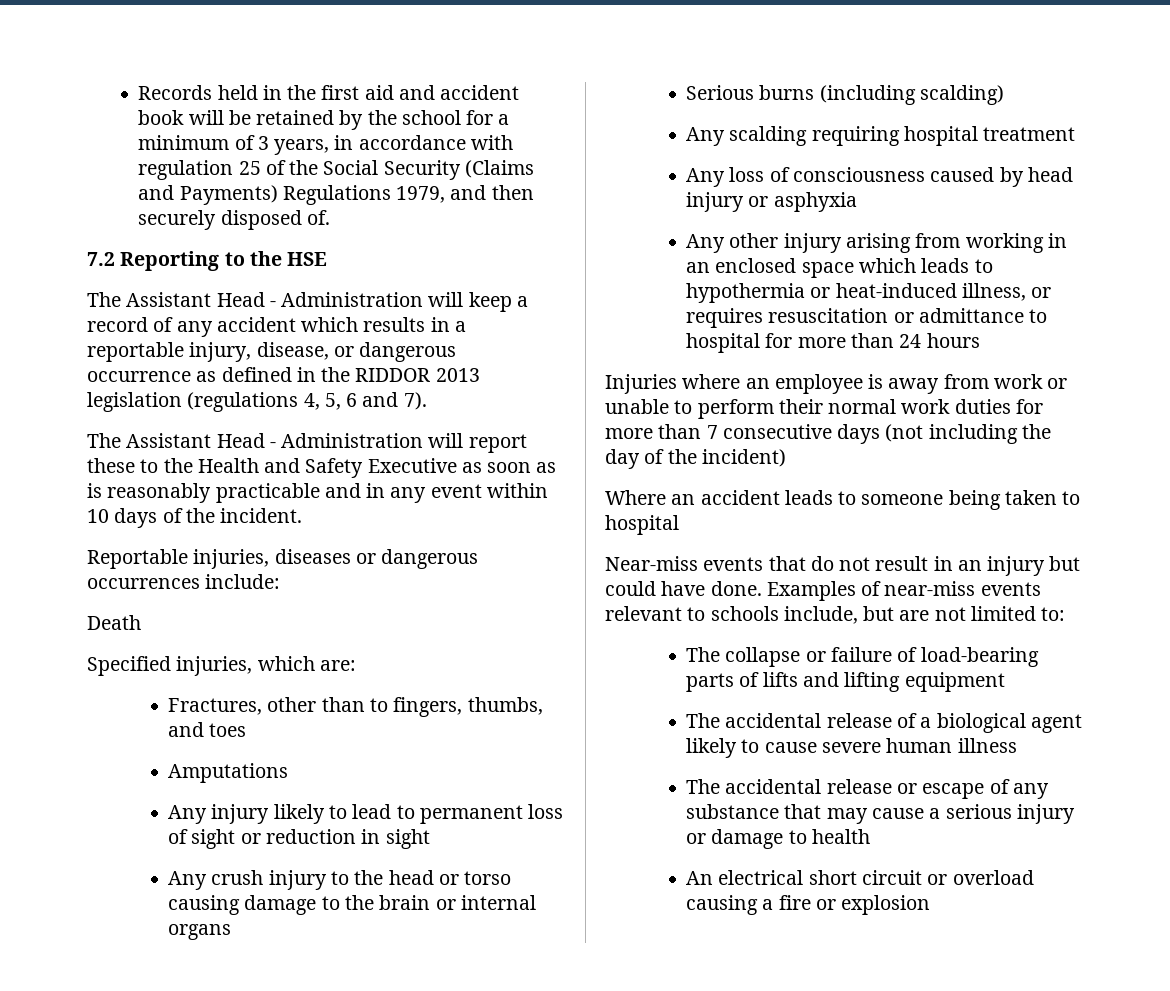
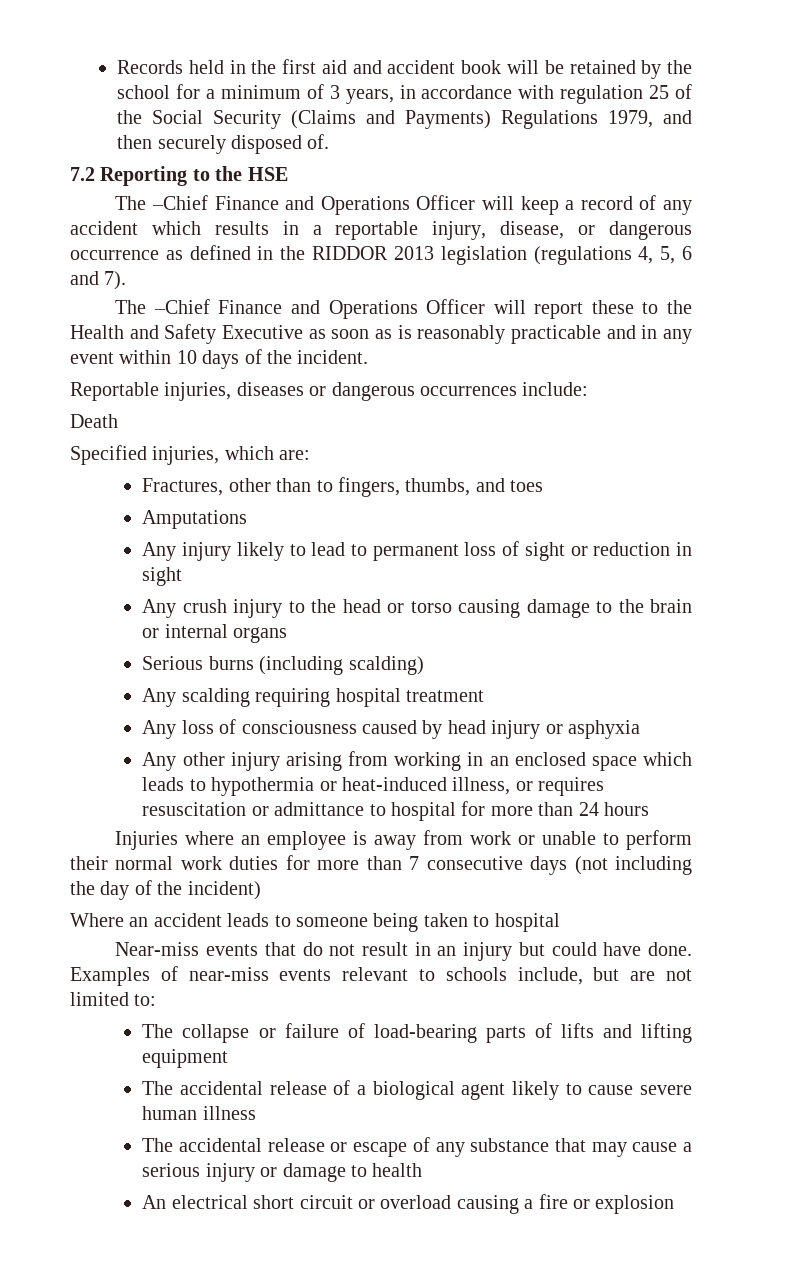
[126,292,424,307] Assistant Head - Administration -> [151,195,476,215] –Chief Finance and Operations Officer
[126,433,424,448] Assistant Head - Administration -> [153,299,486,319] –Chief Finance and Operations Officer

